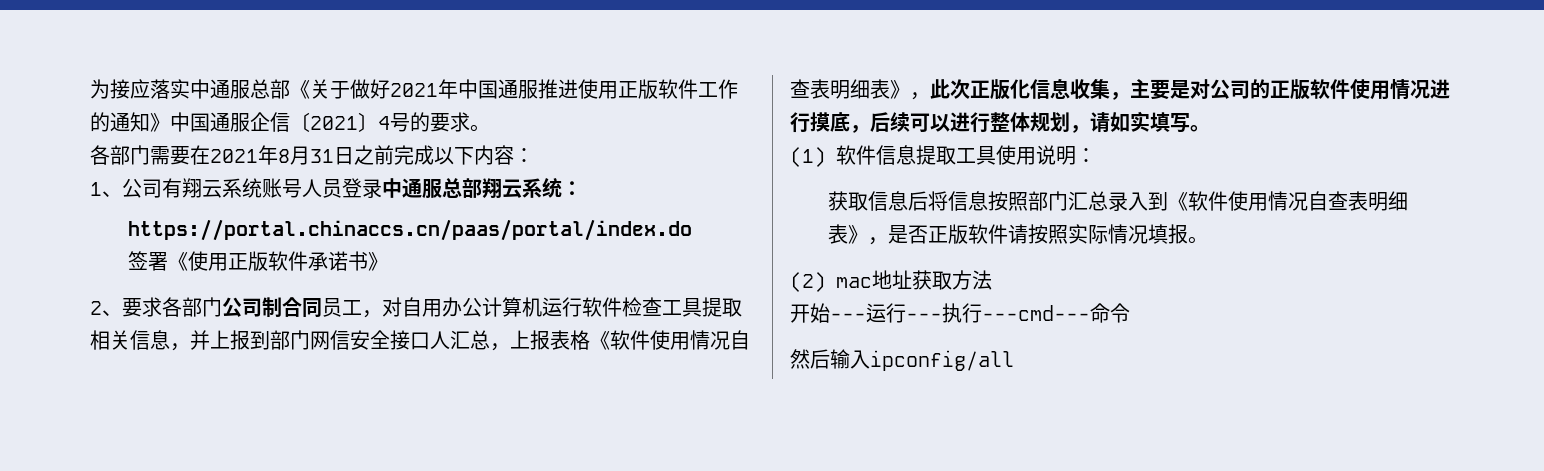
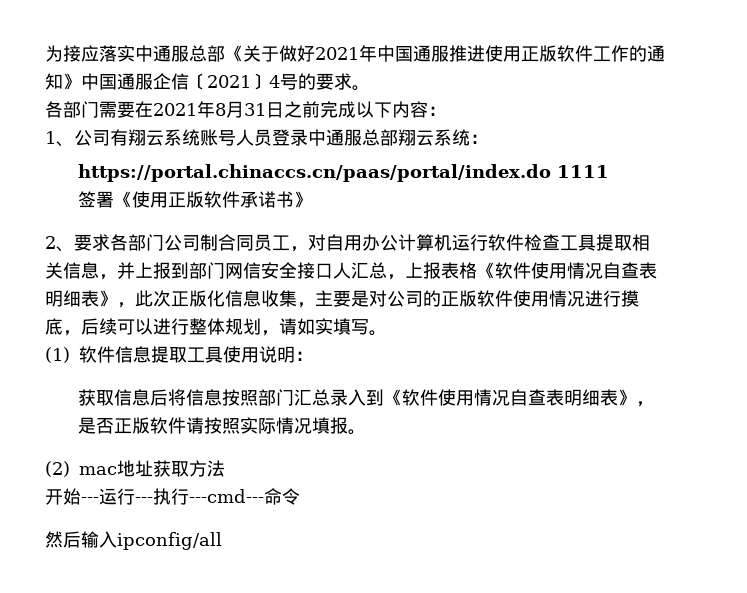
(692, 230) none -> [557,165,610,178] 1111

